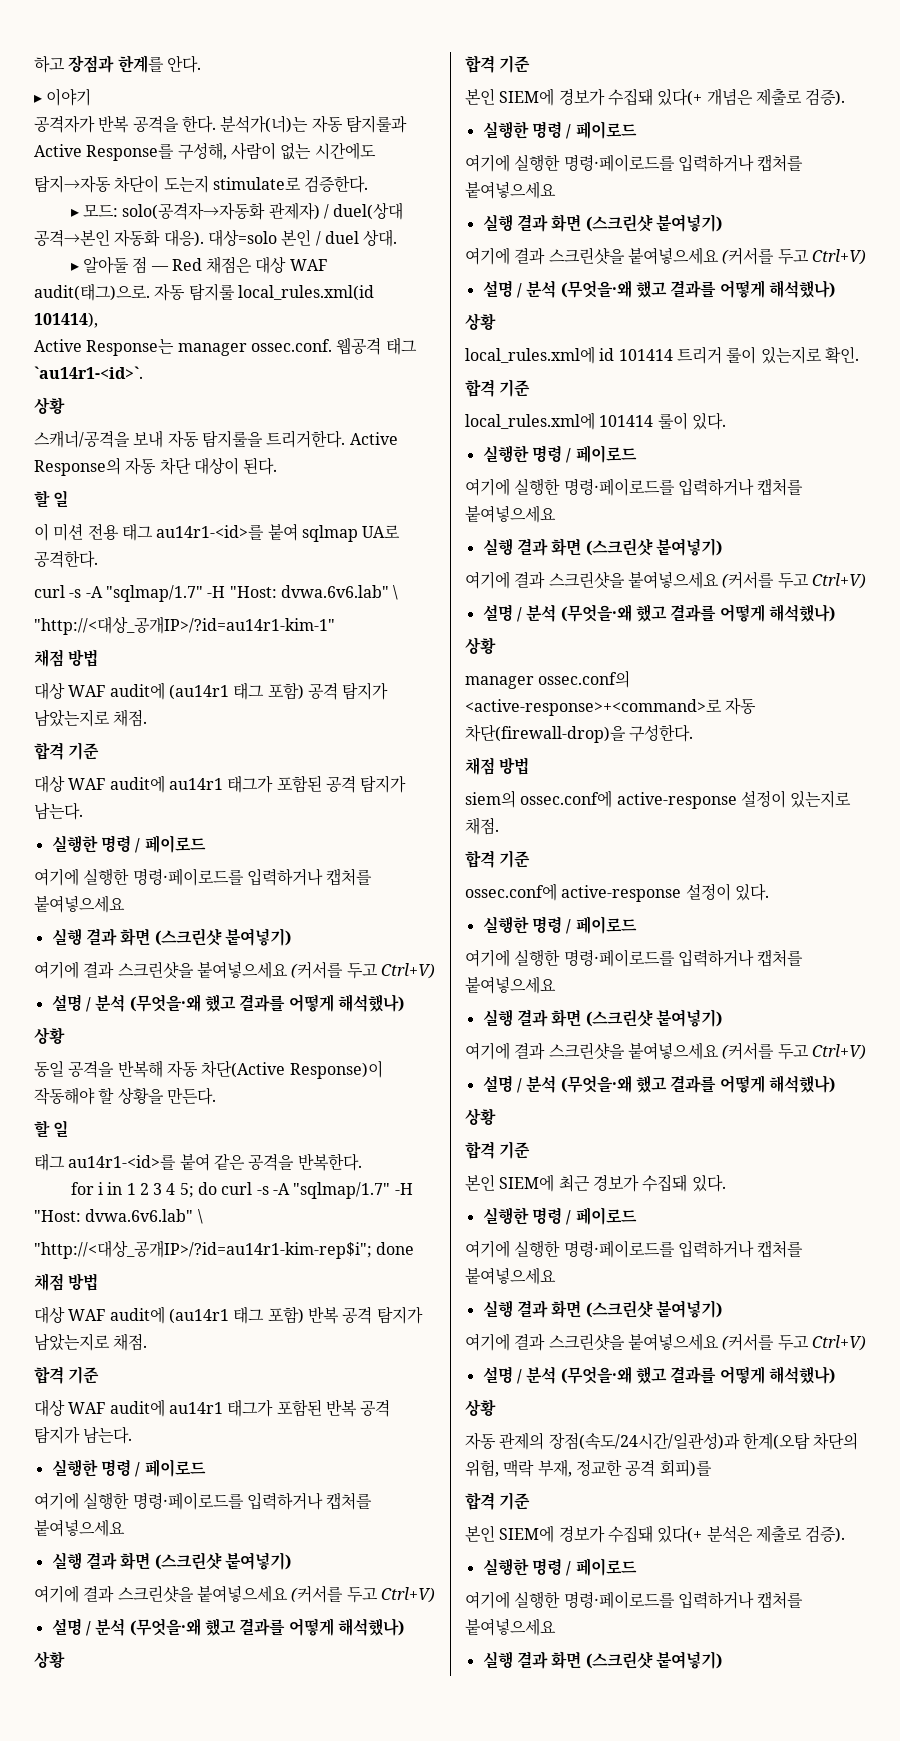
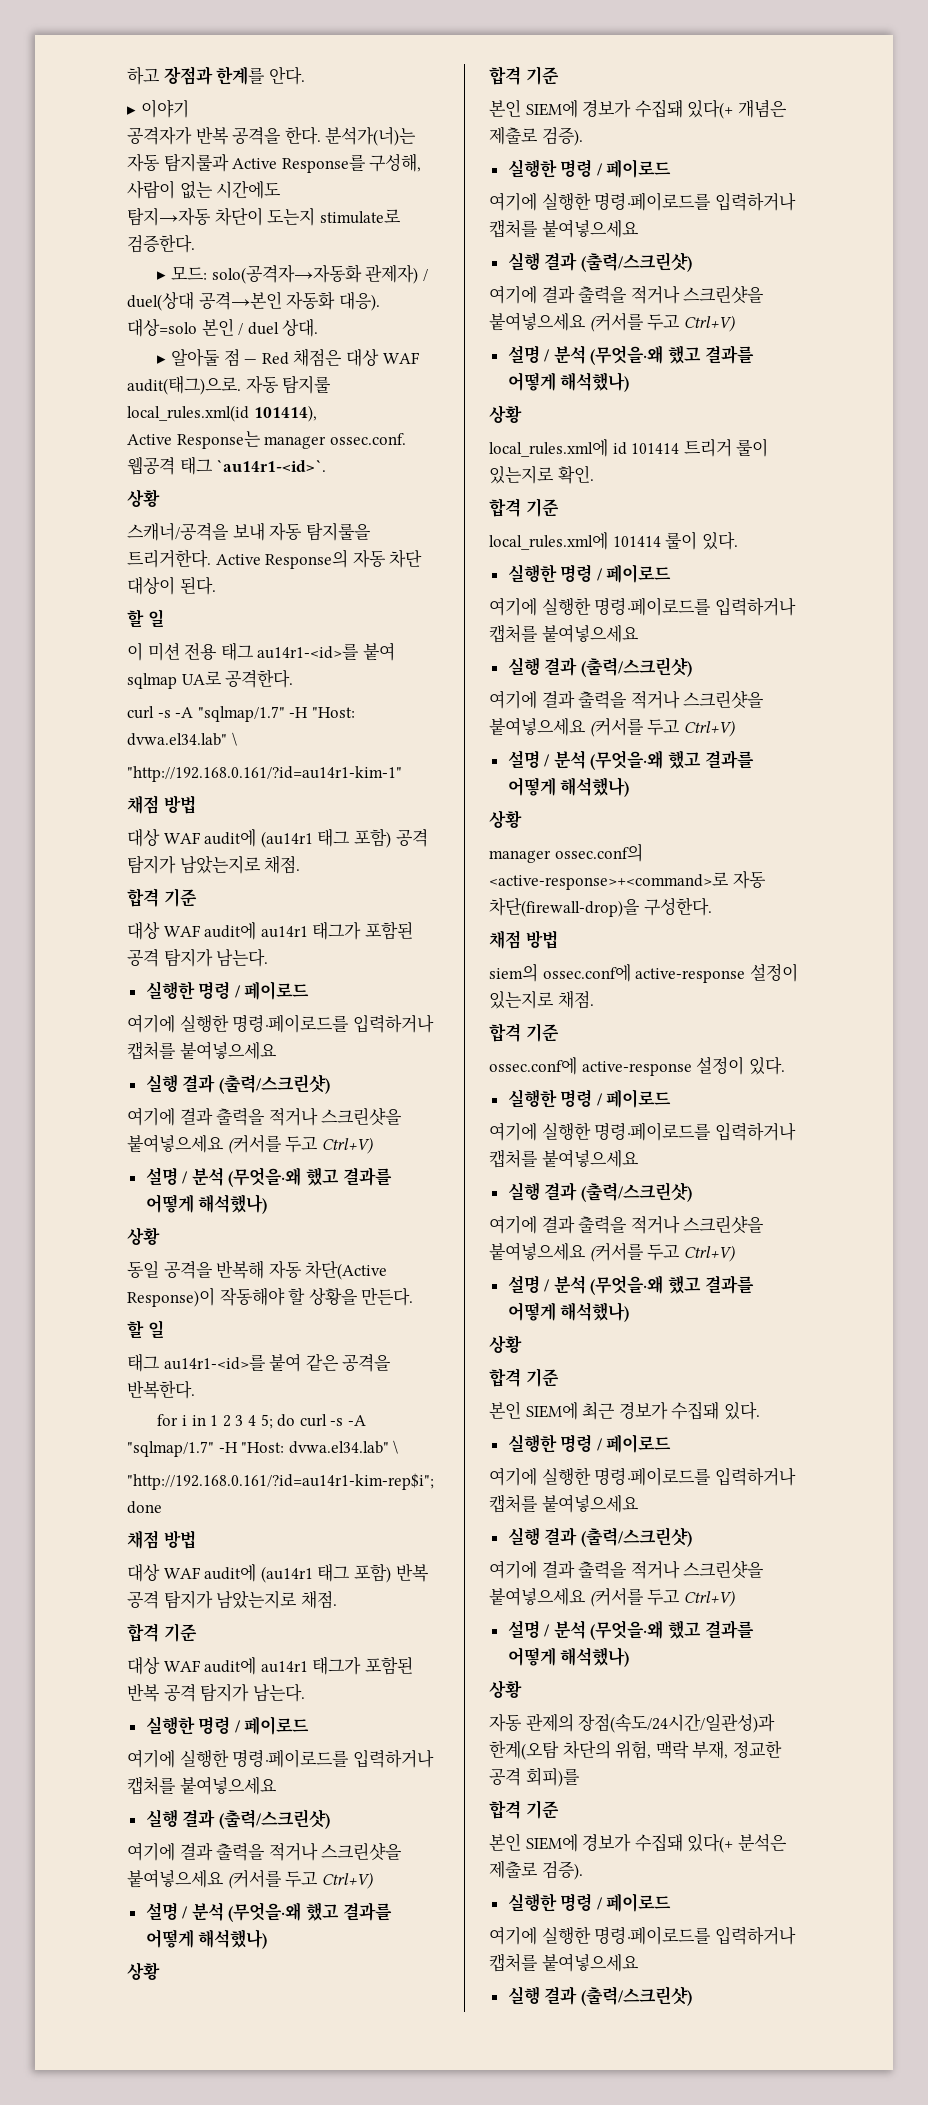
[280,585,399,600] [34,616,335,635] dvwa.6v6.lab" \ // "http://<대상_공개IP>/?id=au14r1-kim-1" -> [127,732,237,746] [127,766,402,782] dvwa.el34.lab" \ // "http://192.168.0.161/?id=au14r1-kim-1"
[120,928,291,946] [34,961,115,979] 화면 (스크린샷 붙여넣기) // 여기에 결과 -> [218,1074,330,1094] [127,1107,318,1126] (출력/스크린샷) // 여기에 결과 출력을 적거나
[85,1209,203,1224] [34,1240,372,1259] dvwa.6v6.lab" \ // "http://<대상_공개IP>/?id=au14r1-kim-rep$i"; -> [288,1440,399,1454] [127,1473,434,1490] dvwa.el34.lab" \ // "http://192.168.0.161/?id=au14r1-kim-rep$i";
[120,1552,291,1570] [34,1585,115,1603] 화면 (스크린샷 붙여넣기) // 여기에 결과 -> [218,1809,330,1829] [127,1842,318,1861] (출력/스크린샷) // 여기에 결과 출력을 적거나
[551,214,722,232] [465,247,546,265] 화면 (스크린샷 붙여넣기) // 여기에 결과 -> [580,252,692,272] [489,285,680,304] (출력/스크린샷) // 여기에 결과 출력을 적거나
[551,538,722,556] [465,571,546,589] 화면 (스크린샷 붙여넣기) // 여기에 결과 -> [580,657,692,677] [489,690,680,709] (출력/스크린샷) // 여기에 결과 출력을 적거나
[551,1009,722,1027] [465,1042,546,1060] 화면 (스크린샷 붙여넣기) // 여기에 결과 -> [580,1182,692,1202] [489,1215,680,1234] (출력/스크린샷) // 여기에 결과 출력을 적거나
[551,1300,722,1318] [465,1333,546,1351] 화면 (스크린샷 붙여넣기) // 여기에 결과 -> [580,1527,692,1547] [489,1560,680,1579] (출력/스크린샷) // 여기에 결과 출력을 적거나
[551,1651,722,1669] 화면 (스크린샷 붙여넣기) -> [580,1986,692,2006] (출력/스크린샷)

